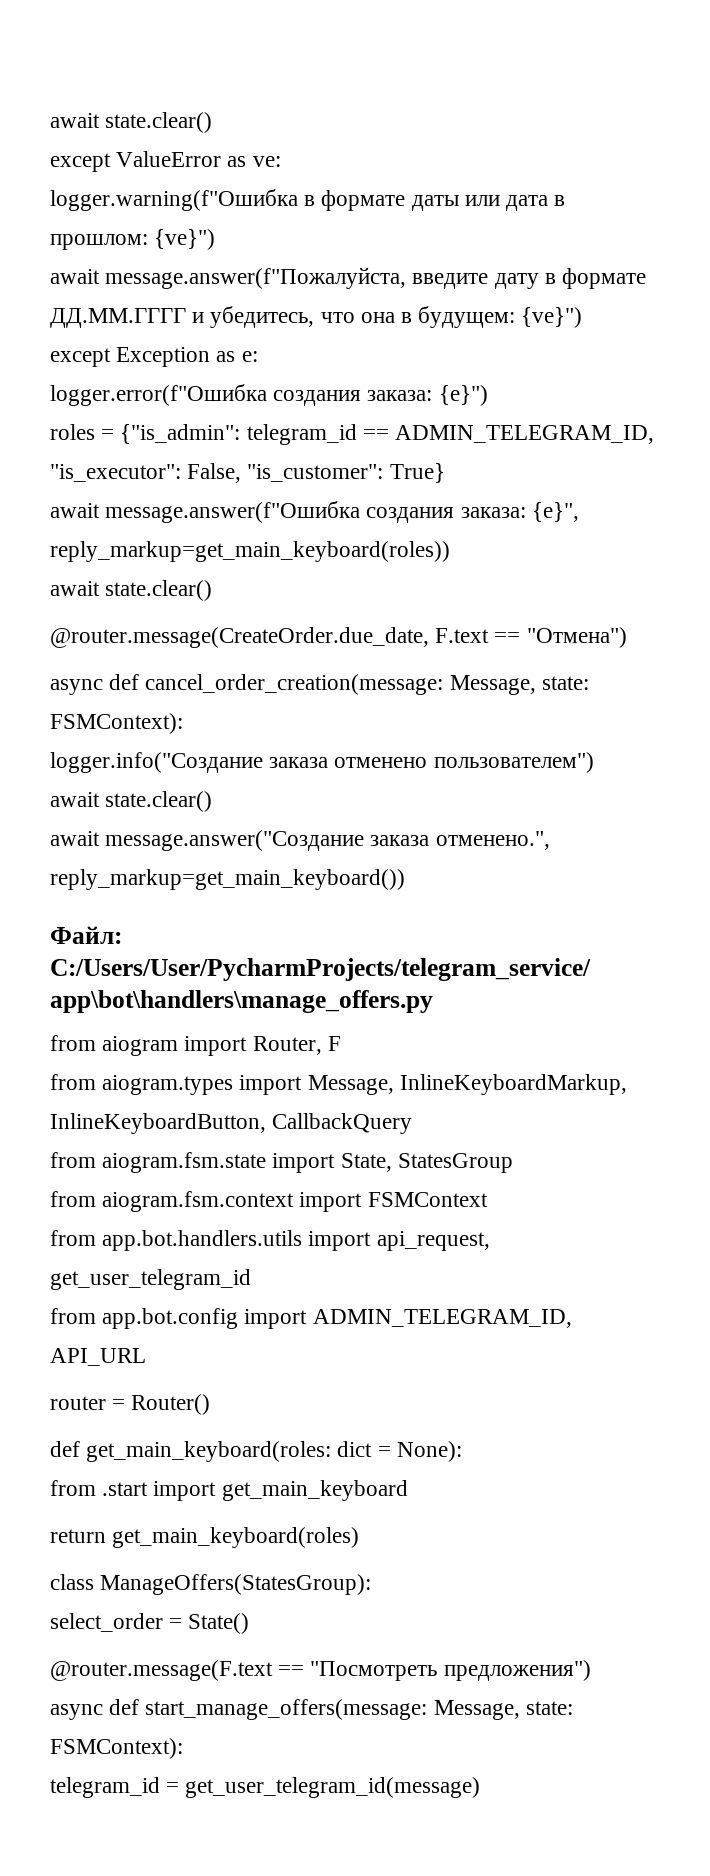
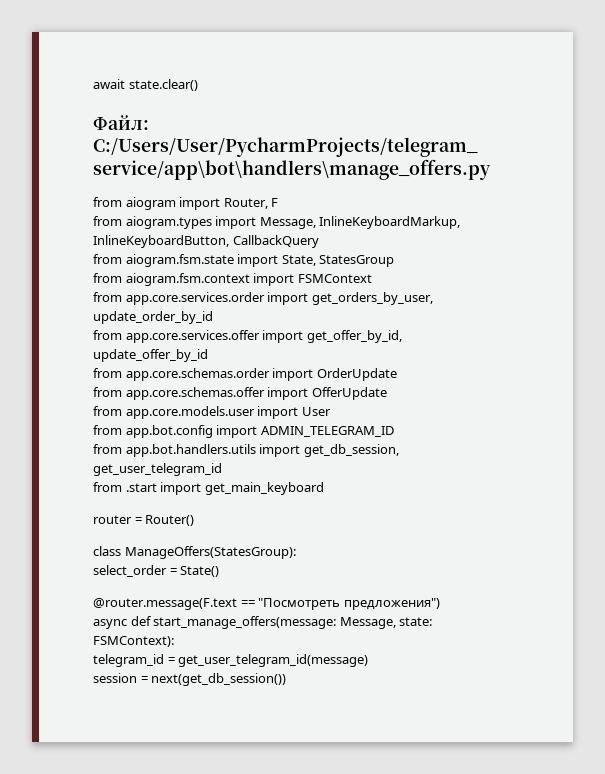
[50,112,213,133] [50,151,281,172] [50,189,566,211] [50,229,216,250] [50,267,647,289] [50,306,583,328] [50,347,258,367] [50,384,488,406] [50,424,655,445] [50,463,445,483] [50,501,579,523] [50,541,450,562] [50,580,213,601] [50,627,627,648] [50,674,589,695] [50,713,183,734] [50,752,594,773] [50,791,213,812] [50,830,550,851] [50,869,405,890] await state.clear() // except ValueError as ve: // logger.warning(f"Ошибка в формате даты или дата в прошлом: {ve}") // await message.answer(f"Пожалуйста, введите дату в формате ДД.ММ.ГГГГ и убедитесь, что она в будущем: {ve}") // except Exception as e: // logger.error(f"Ошибка создания заказа: {e}") // roles = {"is_admin": telegram_id == ADMIN_TELEGRAM_ID, "is_executor": False, "is_customer": True} // await message.answer(f"Ошибка создания заказа: {e}", reply_markup=get_main_keyboard(roles)) // await state.clear() // @router.message(CreateOrder.due_date, F.text == "Отмена") // async def cancel_order_creation(message: Message, state: FSMContext): // logger.info("Создание заказа отменено пользователем") // await state.clear() // await message.answer("Создание заказа отменено.", reply_markup=get_main_keyboard()) -> [93,79,198,91] await state.clear()
[102,1230,490,1251] [50,1269,251,1290] [50,1308,572,1329] [50,1348,146,1366] [50,1394,211,1415] [50,1441,462,1462] app.bot.handlers.utils import api_request, get_user_telegram_id // from app.bot.config import ADMIN_TELEGRAM_ID, API_URL // router = Router() // def get_main_keyboard(roles: dict = None): -> [125,292,433,305] [93,311,213,324] [93,330,402,343] [93,349,208,362] [93,368,397,381] [93,387,387,400] [93,406,331,419] [93,425,394,438] [93,444,399,457] [93,463,222,476] app.core.services.order import get_orders_by_user, update_order_by_id // from app.core.services.offer import get_offer_by_id, update_offer_by_id // from app.core.schemas.order import OrderUpdate // from app.core.schemas.offer import OfferUpdate // from app.core.models.user import User // from app.bot.config import ADMIN_TELEGRAM_ID // from app.bot.handlers.utils import get_db_session, get_user_telegram_id
[50,1527,360,1548] return get_main_keyboard(roles) -> [93,515,195,526] router = Router()
(481, 1787) none -> [93,673,287,686] // session = next(get_db_session())

